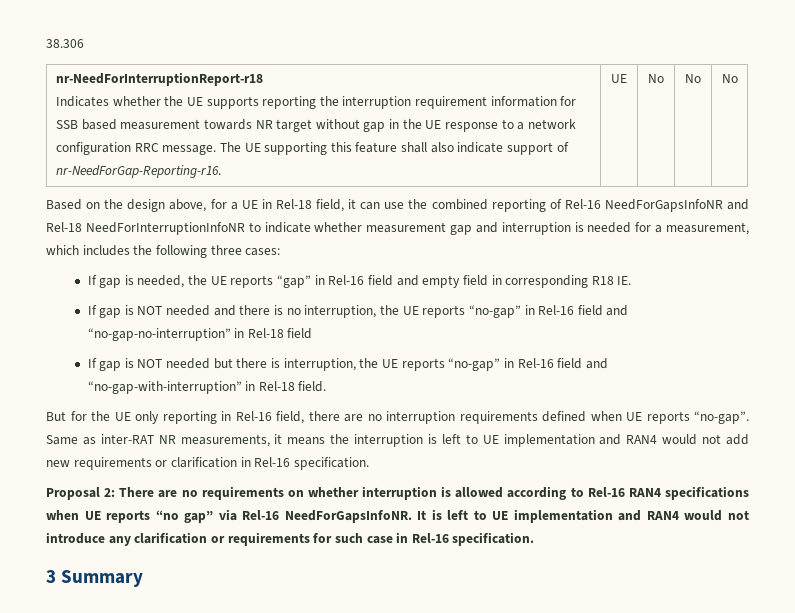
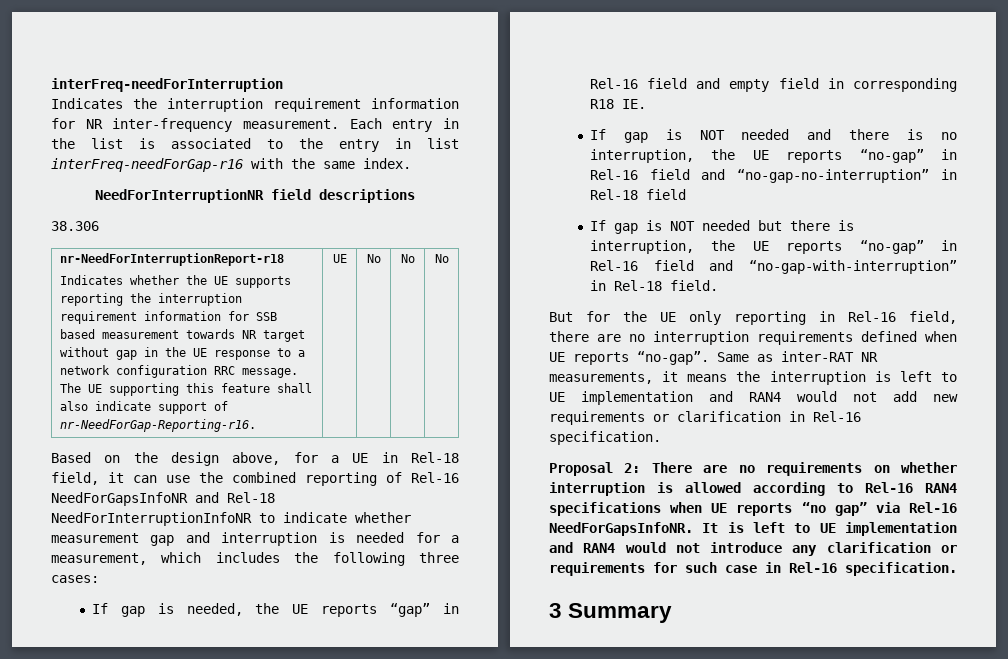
(46, 43) none -> [51,78,283,92] [51,98,459,112] [51,118,460,132] [51,138,459,152] [51,158,411,172] [95,189,415,203] interFreq-needForInterruption // Indicates the interruption requirement information for NR inter-frequency measurement. Each entry in the list is associated to the entry in list interFreq-needForGap-r16 with the same index. // NeedForInterruptionNR field descriptions //

